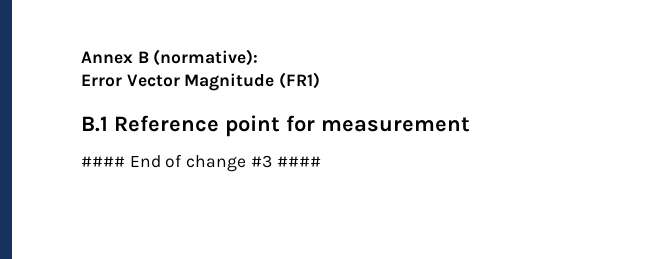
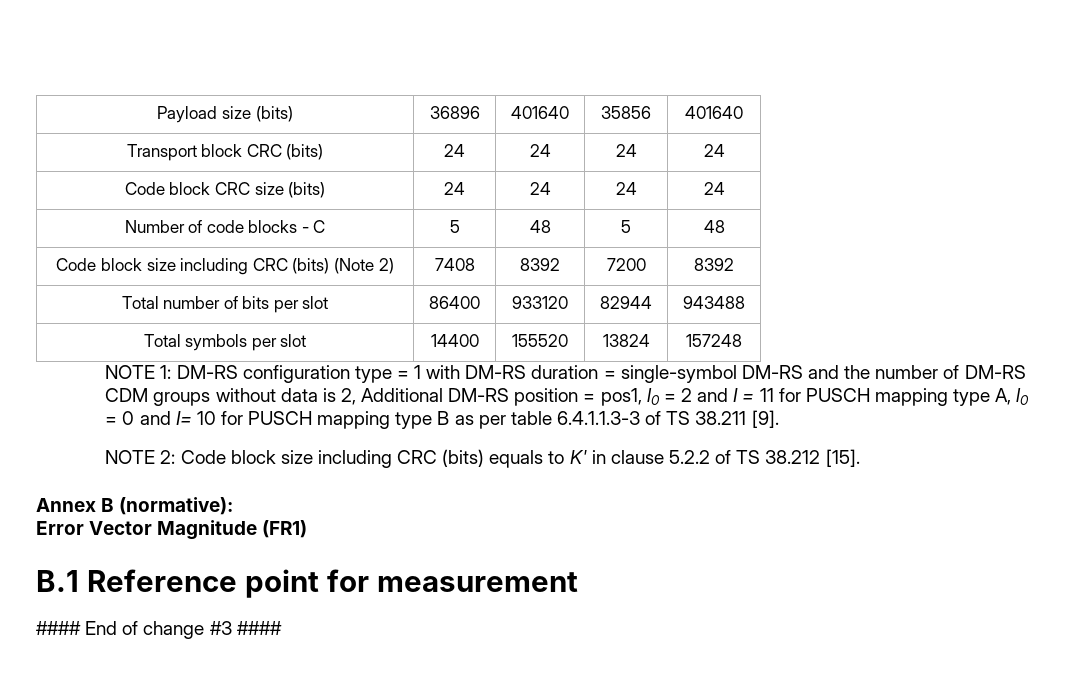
(81, 57) none -> [157,106,293,123] [429,106,480,119] [511,106,569,119] [601,106,651,119] [685,106,743,119] [126,144,324,161] [444,144,465,157] [529,144,551,157] [615,144,637,157] [703,144,725,157] [124,182,326,198] [444,182,465,195] [529,182,551,195] [615,182,637,195] [703,182,725,195] [124,220,326,233] [449,220,460,233] [529,220,551,233] [621,220,631,233] [703,220,725,233] [56,258,394,275] [434,258,475,271] [520,258,560,271] [606,258,646,271] [694,258,734,271] [121,296,329,313] [429,296,480,309] [512,296,568,309] [600,296,652,309] [683,296,745,309] [143,334,307,351] [430,334,479,347] [512,334,568,347] [602,334,650,347] [686,334,742,347] [105,365,1026,383] [105,388,1030,406] [105,410,779,429] [105,449,860,468] Payload size (bits) | 36896 | 401640 | 35856 | 401640 // Transport block CRC (bits) | 24 | 24 | 24 | 24 // Code block CRC size (bits) | 24 | 24 | 24 | 24 // Number of code blocks - C | 5 | 48 | 5 | 48 // Code block size including CRC (bits) (Note 2) | 7408 | 8392 | 7200 | 8392 // Total number of bits per slot | 86400 | 933120 | 82944 | 943488 // Total symbols per slot | 14400 | 155520 | 13824 | 157248 // NOTE 1: DM-RS configuration type = 1 with DM-RS duration = single-symbol DM-RS and the number of DM-RS CDM groups without data is 2, Additional DM-RS position = pos1, l0 = 2 and I = 11 for PUSCH mapping type A, l0 = 0 and I= 10 for PUSCH mapping type B as per table 6.4.1.1.3-3 of TS 38.211 [9]. // NOTE 2: Code block size including CRC (bits) equals to K' in clause 5.2.2 of TS 38.212 [15]. //

